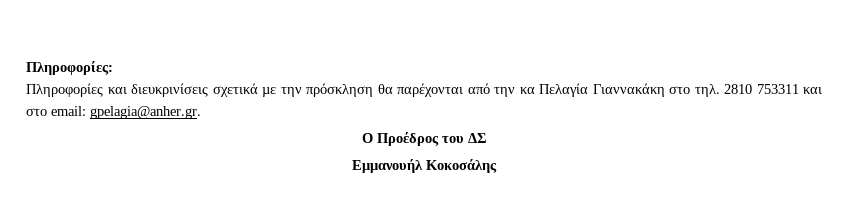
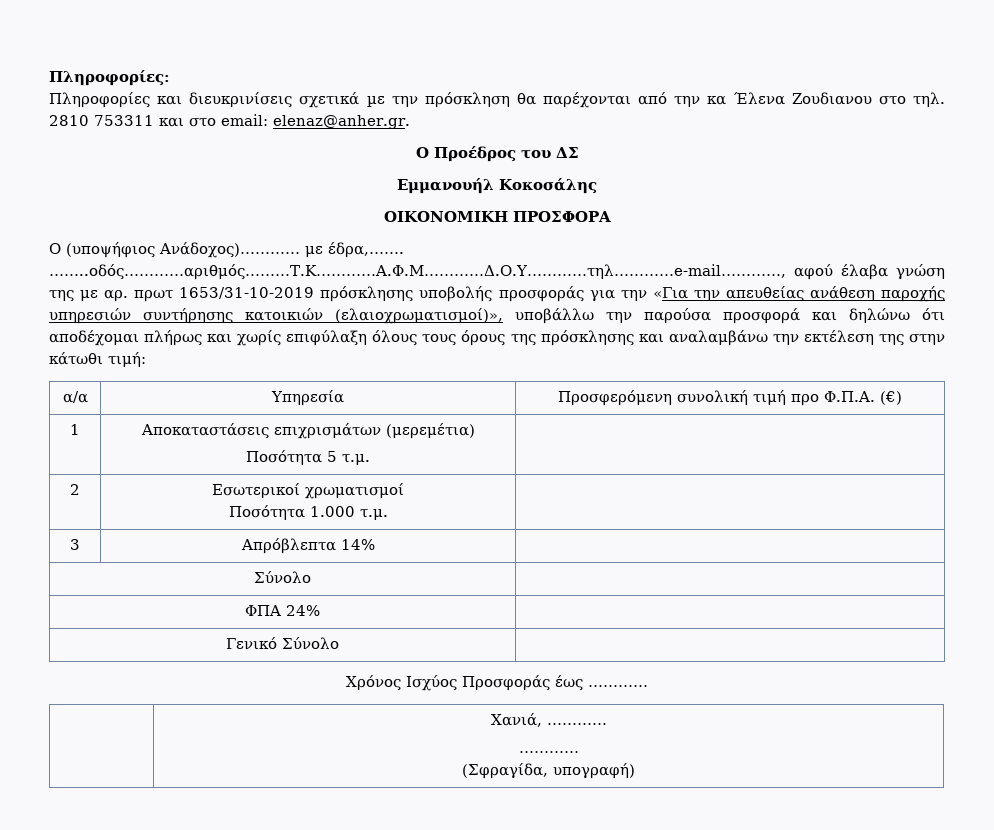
[539,83,665,97] Πελαγία Γιαννακάκη -> [733,92,872,105] Έλενα Ζουδιανου
[90,106,201,119] gpelagia@anher.gr. -> [273,115,410,129] elenaz@anher.gr.
(497, 166) none -> [383,211,611,222] [49,242,404,258] [49,264,945,280] [49,286,945,302] [49,308,945,324] [49,330,946,346] [49,352,146,367] [62,391,88,403] [271,390,344,406] [558,390,902,406] [70,424,80,435] [140,423,475,439] [246,450,370,465] [70,484,80,495] [212,483,404,499] [228,505,388,520] [70,539,80,550] [240,538,375,554] [254,571,311,584] [245,605,320,616] [226,637,339,650] [346,675,648,691] [490,713,607,727] [518,751,579,753] [462,763,635,779] // ΟΙΚΟΝΟΜΙΚΗ ΠΡΟΣΦΟΡΑ // Ο (υποψήφιος Ανάδοχος)………… με έδρα,……. ……..οδός…………αριθμός………Τ.Κ…………Α.Φ.Μ…………Δ.Ο.Υ…………τηλ…………e-mail…………, αφού έλαβα γνώση της με αρ. πρωτ 1653/31-10-2019 πρόσκλησης υποβολής προσφοράς για την «Για την απευθείας ανάθεση παροχής υπηρεσιών συντήρησης κατοικιών (ελαιοχρωματισμοί)», υποβάλλω την παρούσα προσφορά και δηλώνω ότι αποδέχομαι πλήρως και χωρίς επιφύλαξη όλους τους όρους της πρόσκλησης και αναλαμβάνω την εκτέλεση της στην κάτωθι τιμή: // α/α | Υπηρεσία | Προσφερόμενη συνολική τιμή προ Φ.Π.Α. (€) // 1 | Αποκαταστάσεις επιχρισμάτων (μερεμέτια) // Ποσότητα 5 τ.μ. | // 2 | Εσωτερικοί χρωματισμοί // Ποσότητα 1.000 τ.μ. | // 3 | Απρόβλεπτα 14% | // Σύνολο | // ΦΠΑ 24% | // Γενικό Σύνολο | // Χρόνος Ισχύος Προσφοράς έως ………… // | Χανιά, ………… // ………… // (Σφραγίδα, υπογραφή)

